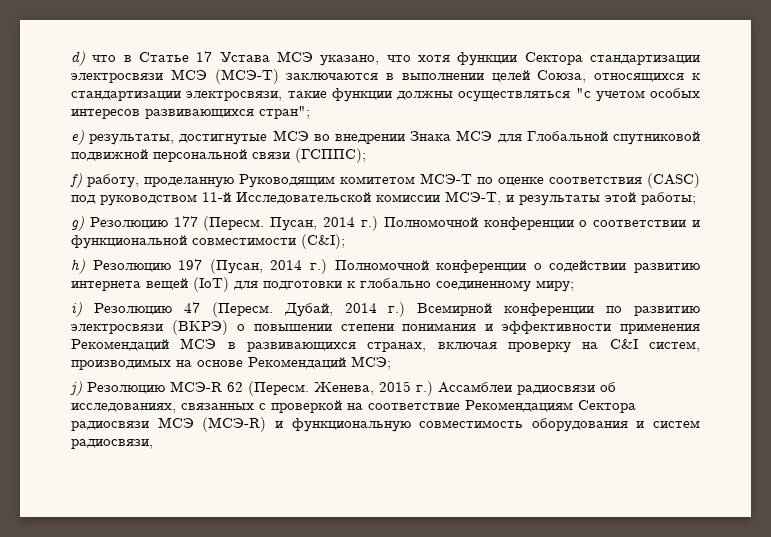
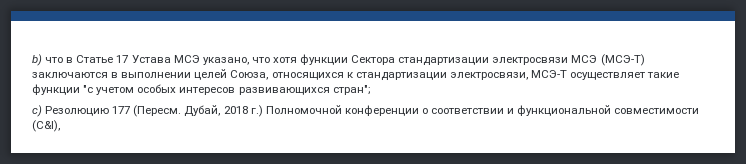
[71,51,85,66] d) -> [32,54,42,66] b)
[287,88,571,102] такие функции должны осуществляться -> [530,70,680,80] [32,84,80,95] МСЭ-Т осуществляет такие функции
[71,130,700,145] [71,148,366,163] [70,173,700,188] [71,191,696,206] [71,216,84,231] e) результаты, достигнутые МСЭ во внедрении Знака МСЭ для Глобальной спутниковой подвижной персональной связи (ГСППС); // f) работу, проделанную Руководящим комитетом МСЭ-Т по оценке соответствия (CASC) под руководством 11-й Исследовательской комиссии МСЭ-Т, и результаты этой работы; // g) -> [32,105,42,117] c)
[270,217,356,231] Пусан, 2014 -> [184,105,248,117] Дубай, 2018
[301,234,345,249] [71,259,701,274] [71,277,574,292] [71,302,700,317] [71,320,700,335] [71,338,700,353] [71,356,391,370] [70,381,616,396] [71,400,636,413] [71,417,700,432] [71,439,153,449] (C&I); // h) Резолюцию 197 (Пусан, 2014 г.) Полномочной конференции о содействии развитию интернета вещей (IoT) для подготовки к глобально соединенному миру; // i) Резолюцию 47 (Пересм. Дубай, 2014 г.) Всемирной конференции по развитию электросвязи (ВКРЭ) о повышении степени понимания и эффективности применения Рекомендаций МСЭ в развивающихся странах, включая проверку на C&I систем, производимых на основе Рекомендаций МСЭ; // j) Резолюцию МСЭ-R 62 (Пересм. Женева, 2015 г.) Ассамблеи радиосвязи об исследованиях, связанных с проверкой на соответствие Рекомендациям Сектора радиосвязи МСЭ (МСЭ-R) и функциональную совместимость оборудования и систем радиосвязи, -> [32,120,60,132] (C&I),

